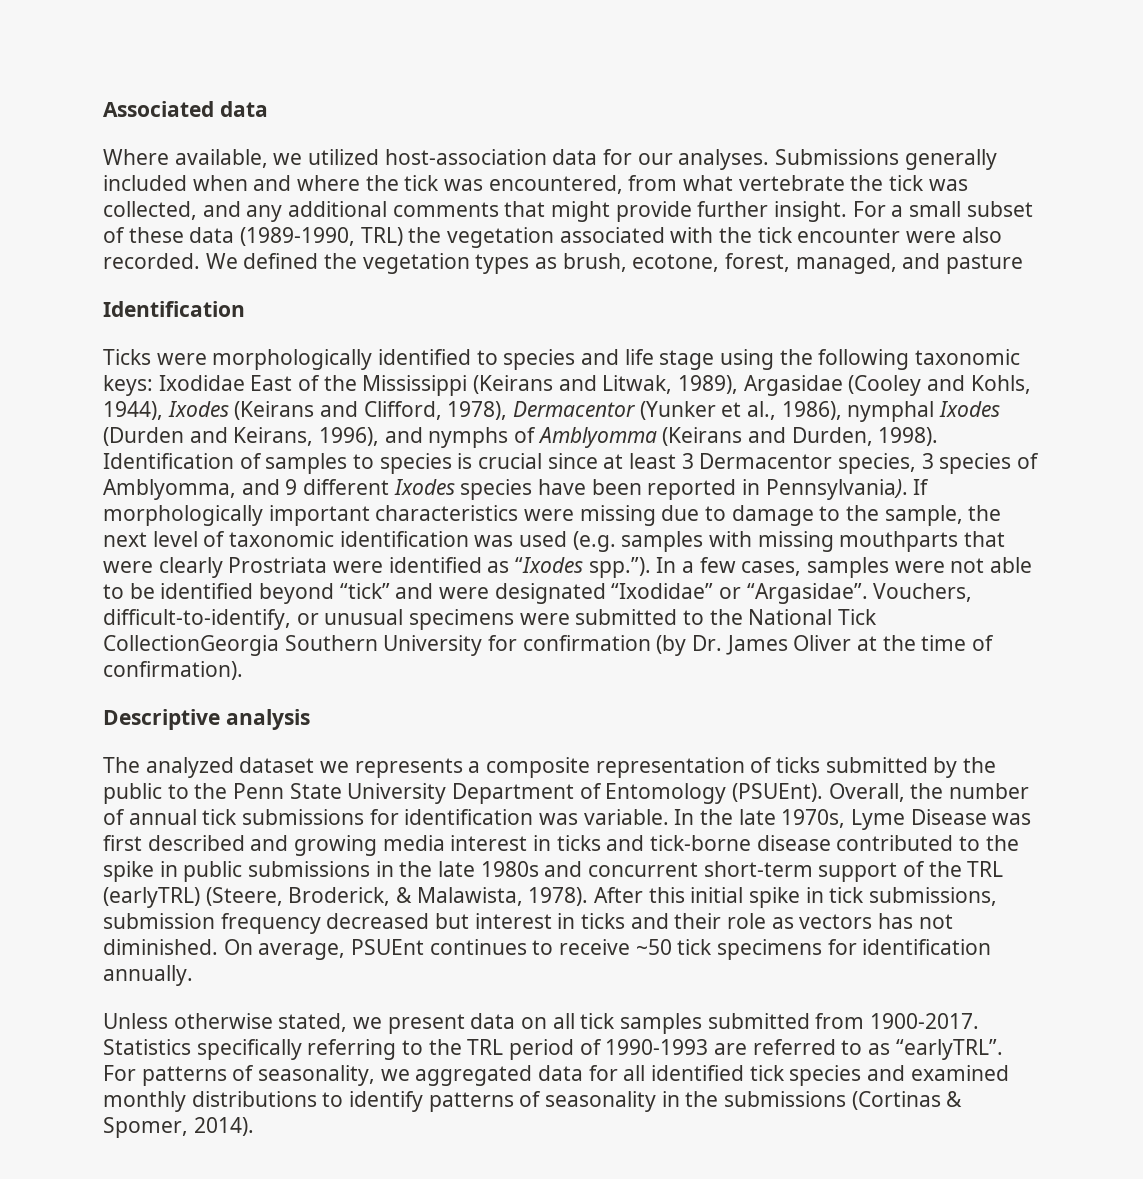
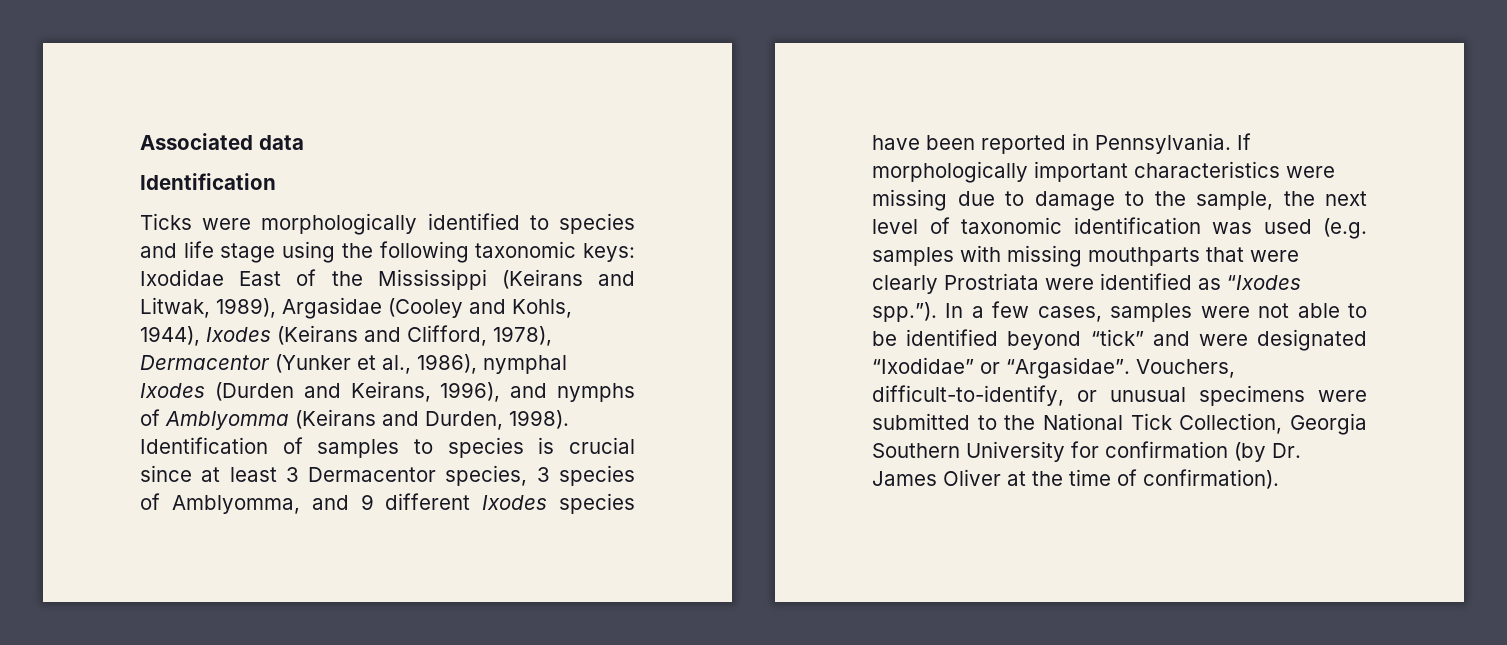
[103,149,997,170] [103,175,968,194] [103,201,1033,222] [103,227,1002,248] [103,253,1024,274] // Where available, we utilized host-association data for our analyses. Submissions generally included when and where the tick was encountered, from what vertebrate the tick was collected, and any additional comments that might provide further insight. For a small subset of these data (1989-1990, TRL) the vegetation associated with the tick encounter were also recorded. We defined the vegetation types as brush, ecotone, forest, managed, and pasture -> (304, 142) none
[765,479,908,500] Pennsylvania). -> [1095,133,1231,154] Pennsylvania.
[103,635,279,656] CollectionGeorgia -> [1179,413,1367,435] Collection, Georgia
[103,709,310,730] [103,757,997,778] [103,783,1030,804] [103,809,1032,830] [103,835,1019,856] [103,861,1004,882] [103,887,998,908] [103,913,953,934] [103,939,992,960] [103,965,193,986] [103,1013,980,1034] [103,1039,1003,1060] [103,1065,1009,1086] [103,1091,963,1112] [103,1117,254,1138] // Descriptive analysis // The analyzed dataset we represents a composite representation of ticks submitted by the public to the Penn State University Department of Entomology (PSUEnt). Overall, the number of annual tick submissions for identification was variable. In the late 1970s, Lyme Disease was first described and growing media interest in ticks and tick-borne disease contributed to the spike in public submissions in the late 1980s and concurrent short-term support of the TRL (earlyTRL) (Steere, Broderick, & Malawista, 1978). After this initial spike in tick submissions, submission frequency decreased but interest in ticks and their role as vectors has not diminished. On average, PSUEnt continues to receive ~50 tick specimens for identification annually. // Unless otherwise stated, we present data on all tick samples submitted from 1900-2017. Statistics specifically referring to the TRL period of 1990-1993 are referred to as “earlyTRL”. For patterns of seasonality, we aggregated data for all identified tick species and examined monthly distributions to identify patterns of seasonality in the submissions (Cortinas & Spomer, 2014). -> (1279, 479) none

